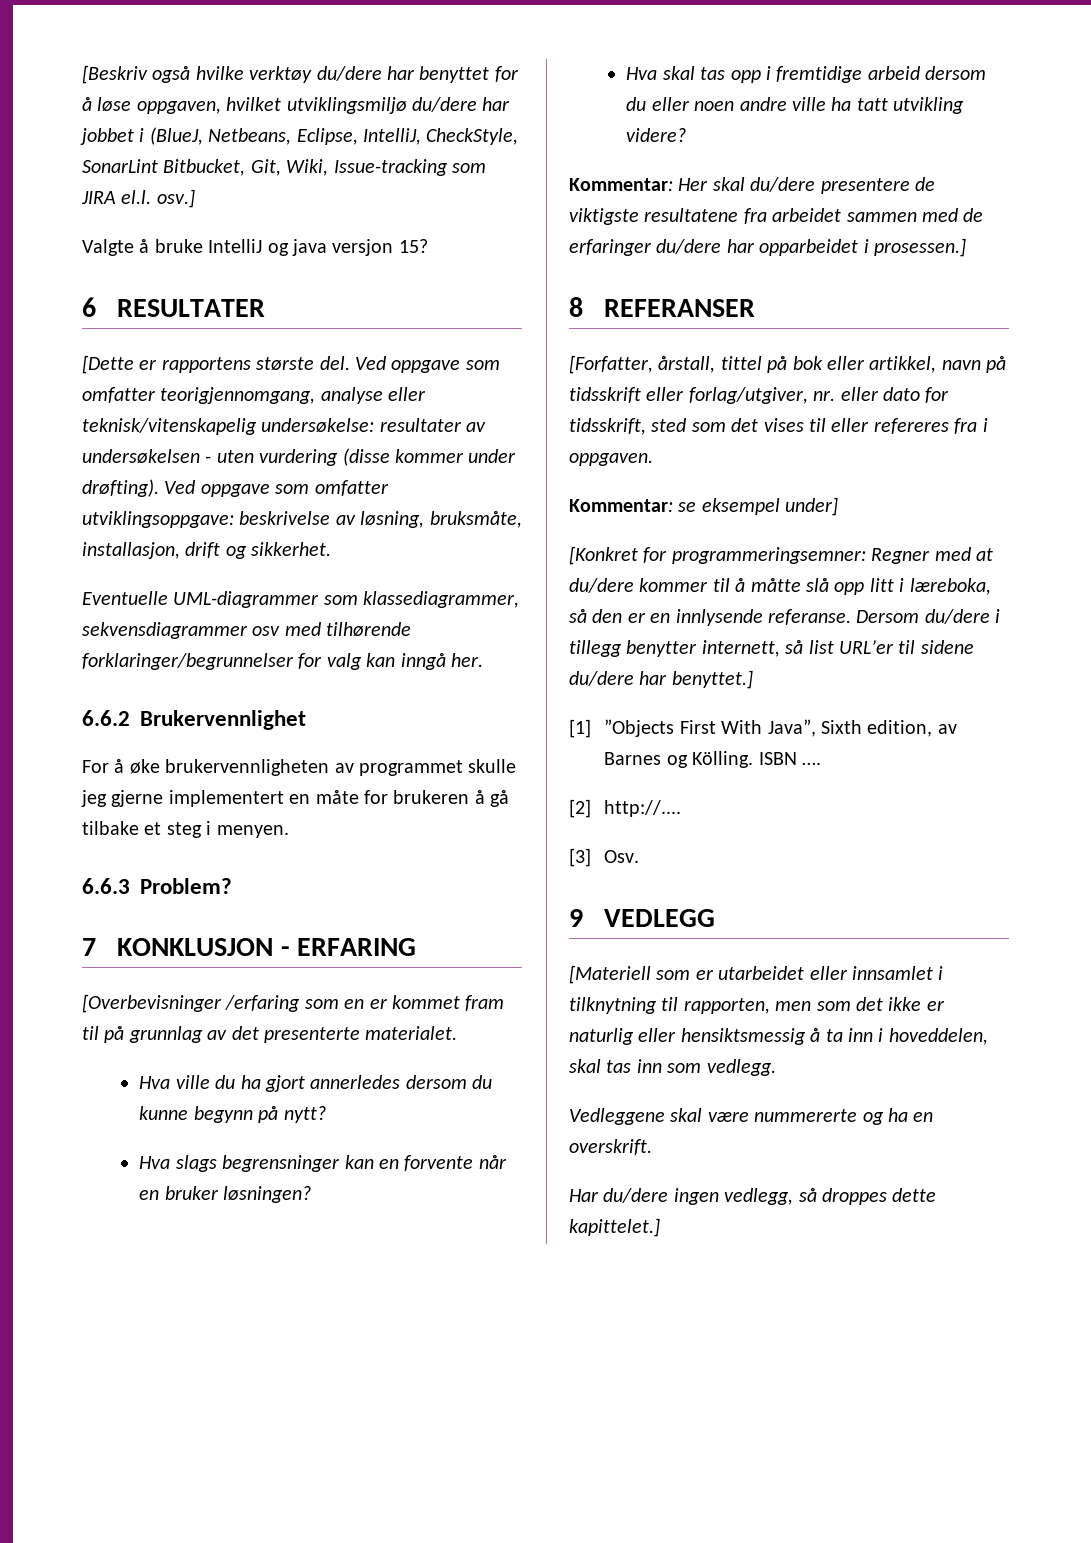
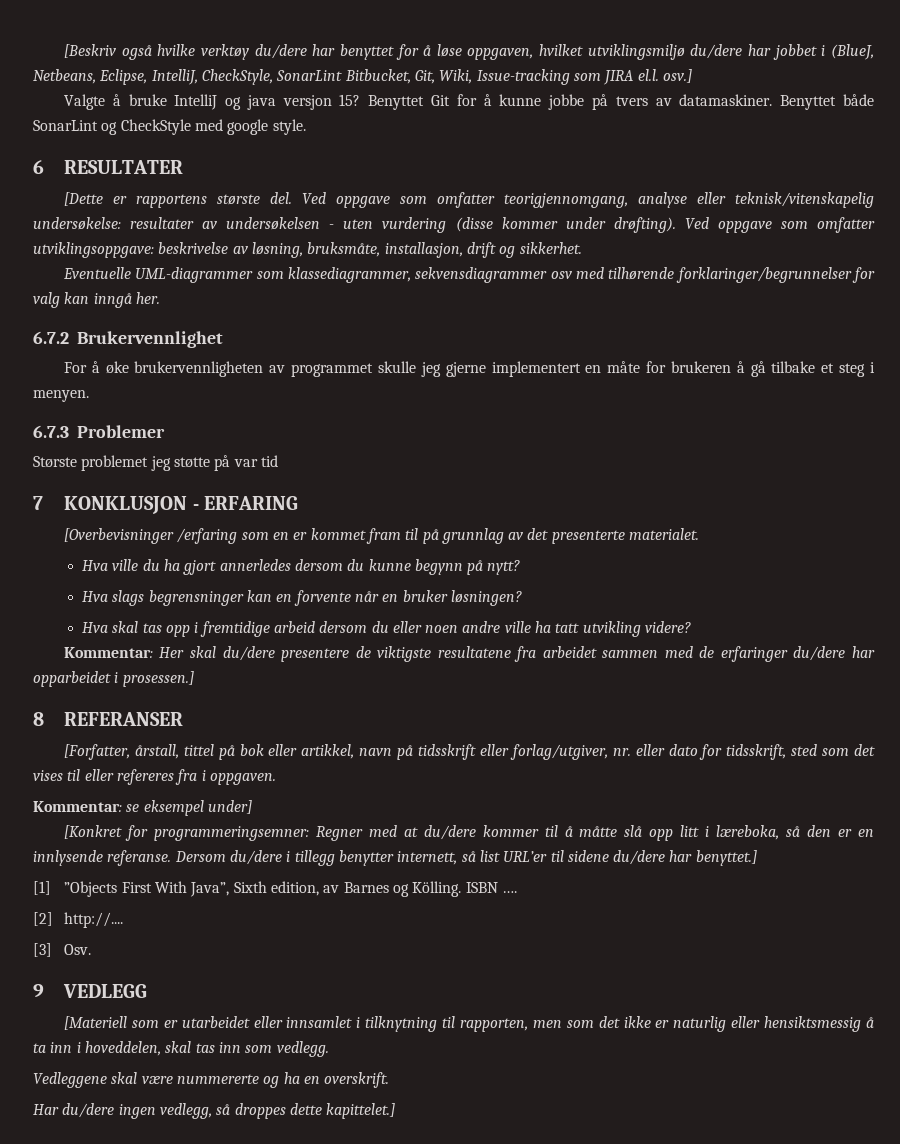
(428, 246) none -> [368,94,875,110] [33,119,306,135] Benyttet Git for å kunne jobbe på tvers av datamaskiner. Benyttet både SonarLint og CheckStyle med google style.
[82,710,130,726] 6.6.2 -> [33,331,69,344] 6.7.2
[82,878,232,894] 6.6.3 Problem? -> [33,425,165,438] [33,455,278,471] 6.7.3 Problemer // Største problemet jeg støtte på var tid

